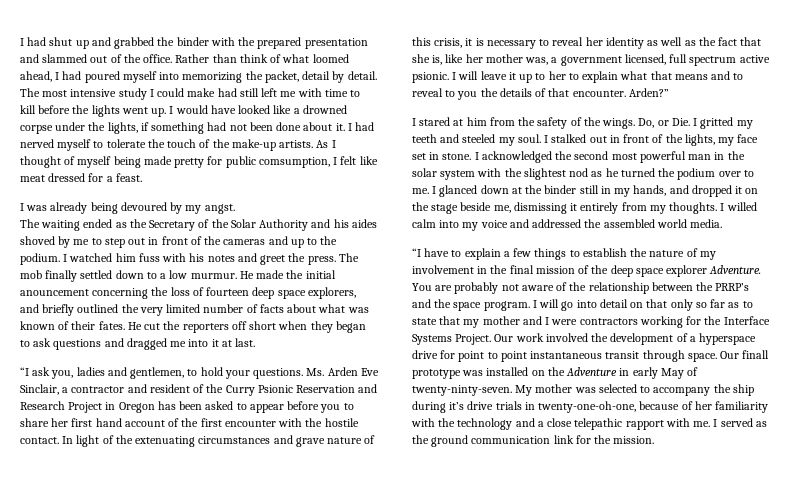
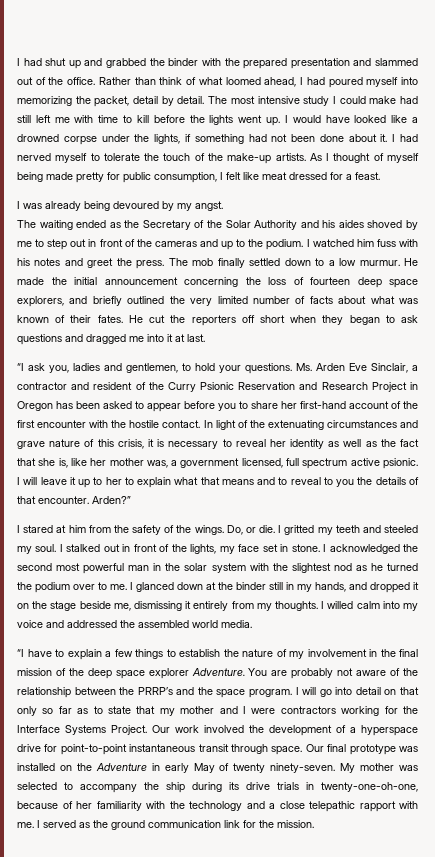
[258,157,330,168] comsumption, -> [154,172,217,183] consumption,
[20,289,89,296] anouncement -> [104,277,178,285] announcement
[71,418,122,427] first hand -> [300,401,346,409] first-hand
[671,118,690,126] Die. -> [258,525,275,533] die.
[458,351,527,362] point to point -> [60,744,127,755] point-to-point
[742,350,770,359] finall -> [327,744,347,752] final
[412,385,512,396] twenty-ninty-seven. -> [233,763,336,773] twenty ninety-seven.
[449,402,465,410] it’s -> [229,782,239,790] its

